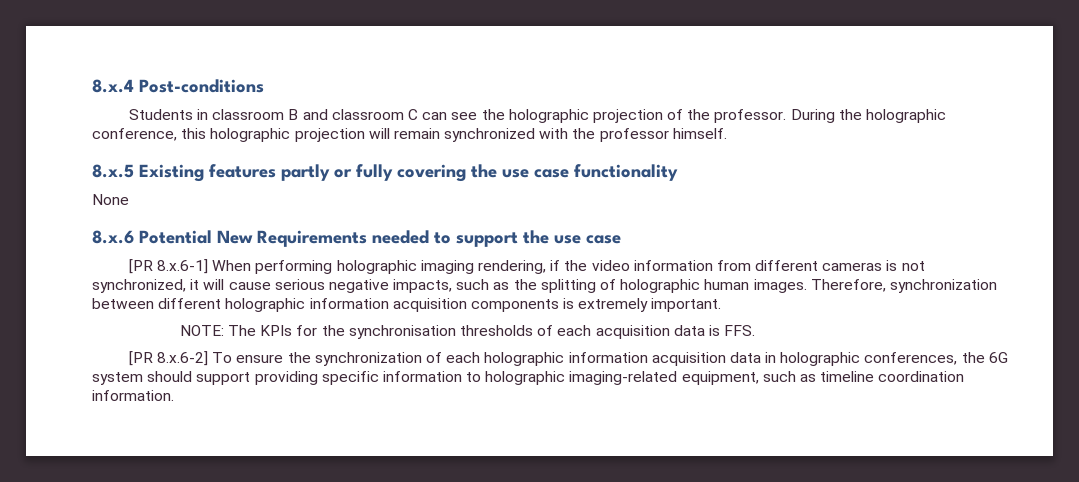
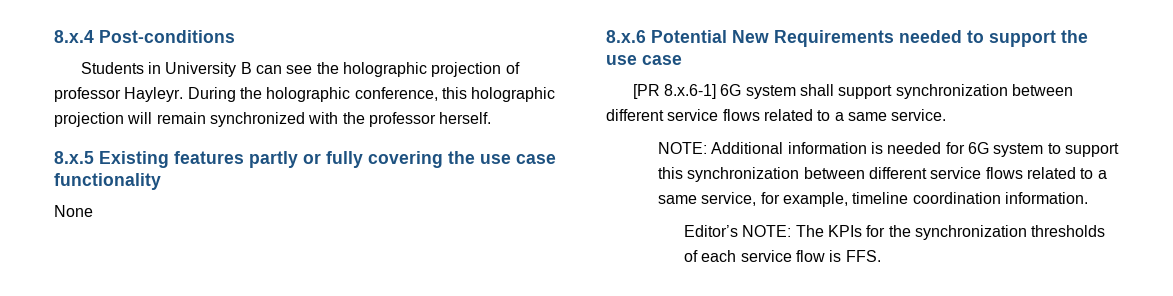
[212,109,418,120] classroom B and classroom C -> [165,62,252,77] University B
[687,109,787,123] the professor. -> [54,87,184,102] professor Hayleyr.
[672,128,727,139] himself. -> [439,112,492,124] herself.
[212,260,925,274] [92,279,997,293] [92,298,722,312] When performing holographic imaging rendering, if the video information from different cameras is not synchronized, it will cause serious negative impacts, such as the splitting of holographic human images. Therefore, synchronization between different holographic information acquisition components is extremely important. // -> [720,84,1074,99] [606,109,947,121] [657,142,1119,157] [657,167,1107,182] [657,192,1088,207] [683,225,738,237] 6G system shall support synchronization between different service flows related to a same service. // NOTE: Additional information is needed for 6G system to support this synchronization between different service flows related to a same service, for example, timeline coordination information. // Editor’s
[348,325,456,339] synchronisation -> [914,225,1027,240] synchronization
[595,325,705,339] acquisition data -> [740,250,825,262] service flow
[128,351,1008,366] [92,371,965,385] [92,390,174,401] // [PR 8.x.6-2] To ensure the synchronization of each holographic information acquisition data in holographic conferences, the 6G system should support providing specific information to holographic imaging-related equipment, such as timeline coordination information. -> (881, 256) none

